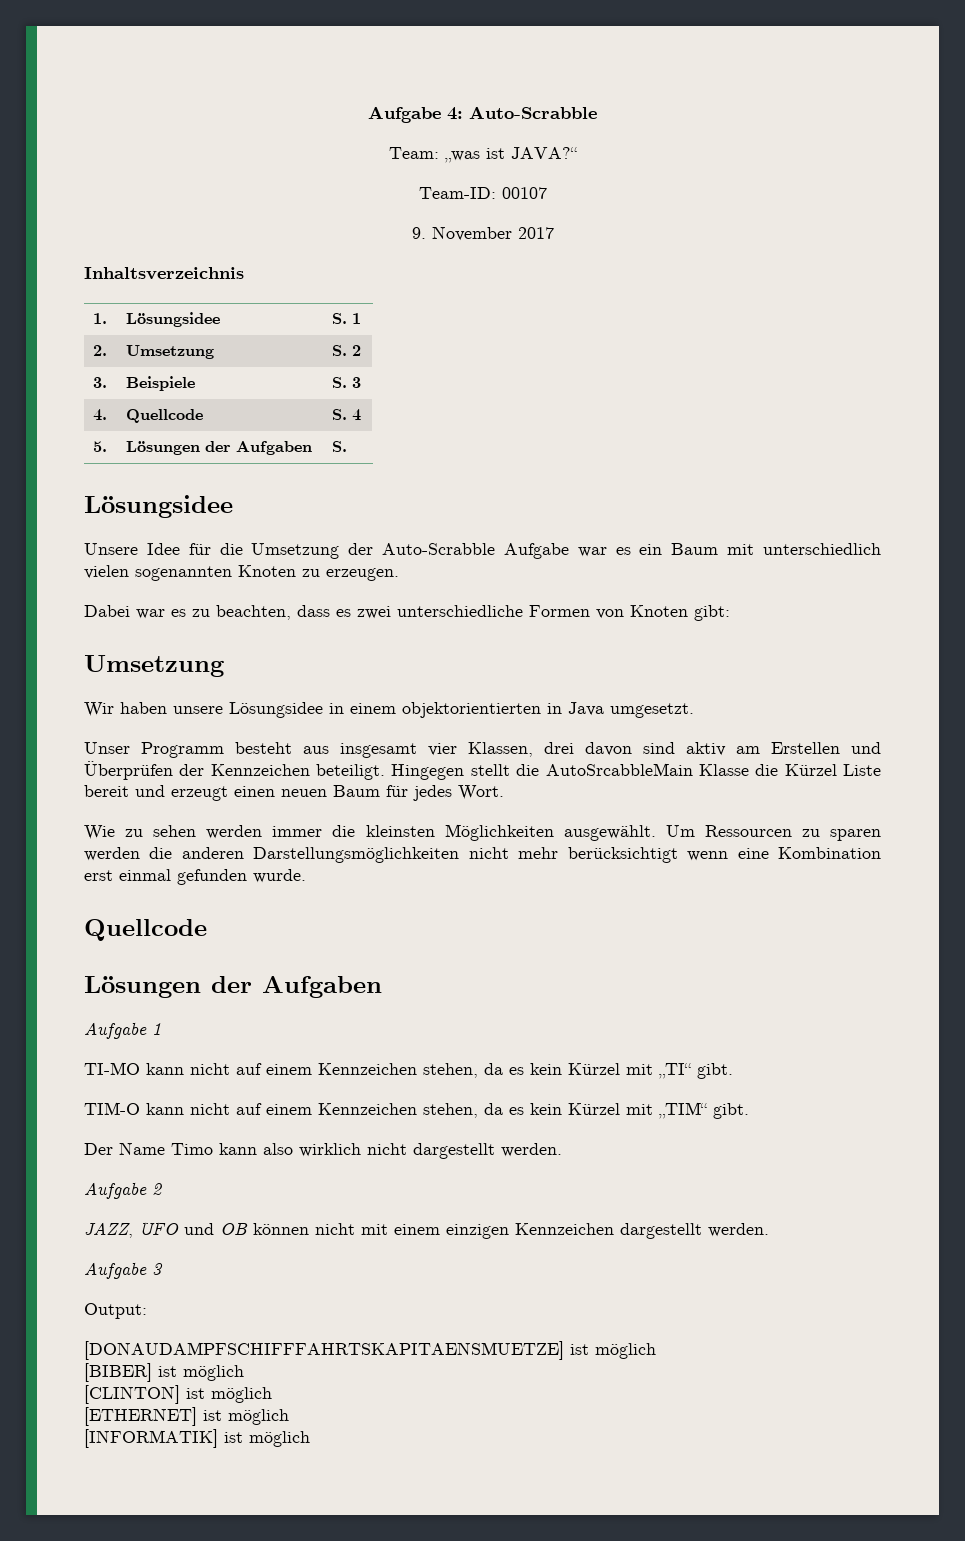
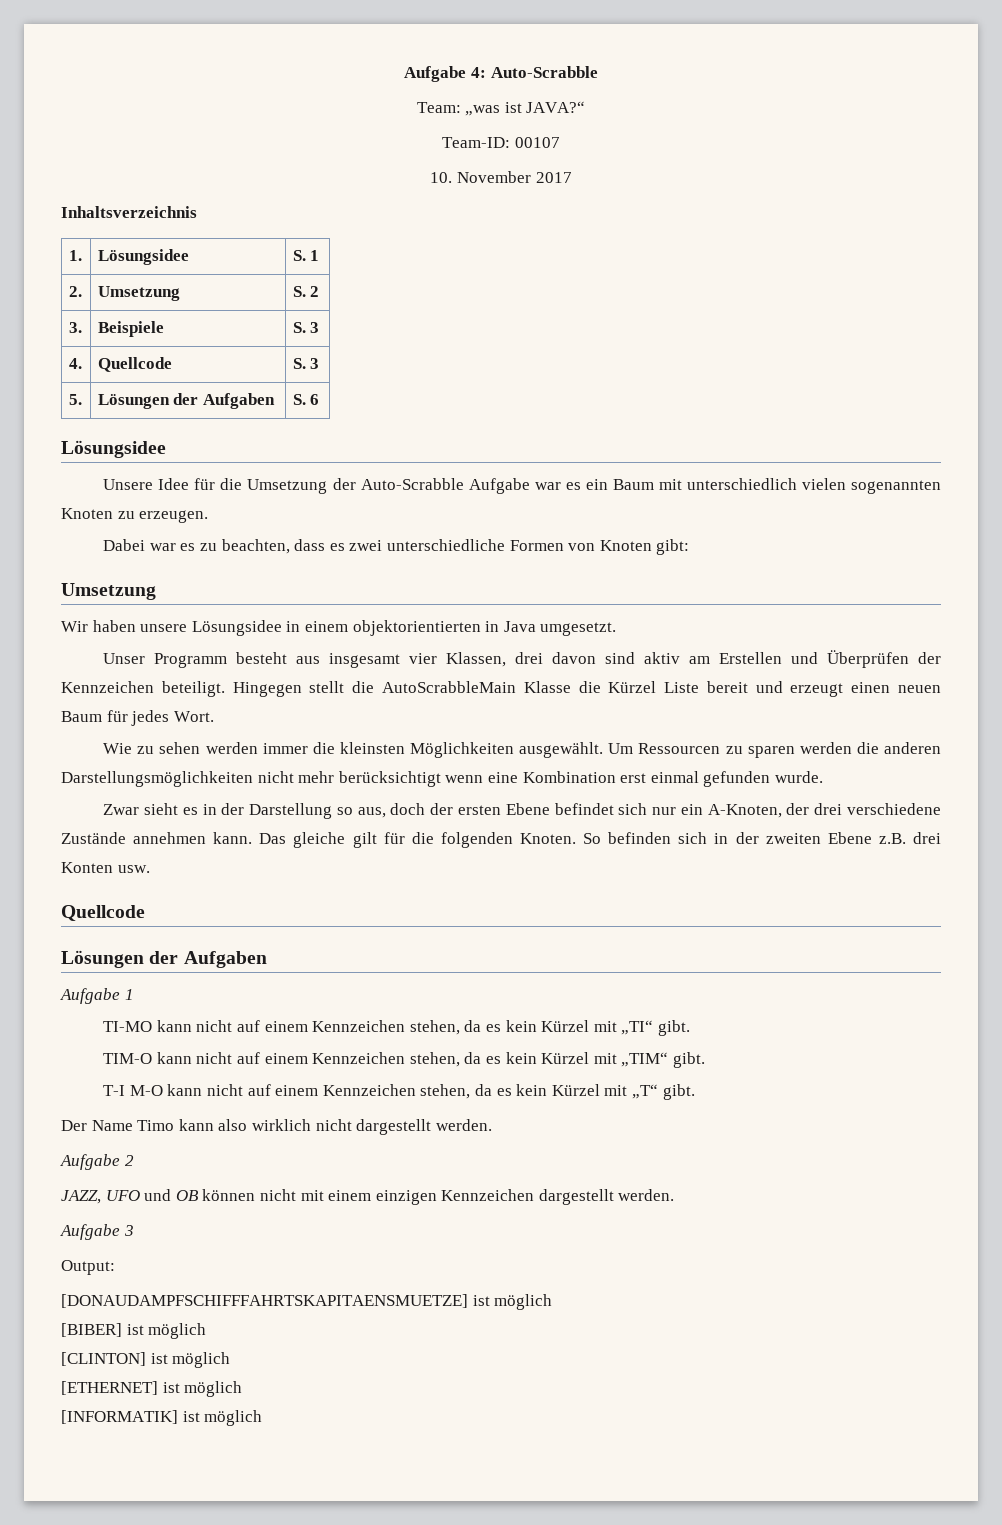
[411,227,426,239] 9. -> [430,172,453,183] 10.
[352,409,362,421] 4 -> [310,358,320,369] 3
(348, 446) none -> [310,394,320,405] 6
[545,763,693,776] AutoSrcabbleMain -> [381,681,516,693] AutoScrabbleMain
(306, 876) none -> [103,803,942,819] [61,832,941,848] [61,862,150,873] // Zwar sieht es in der Darstellung so aus, doch der ersten Ebene befindet sich nur ein A-Knoten, der drei verschiedene Zustände annehmen kann. Das gleiche gilt für die folgenden Knoten. So befinden sich in der zweiten Ebene z.B. drei Konten usw.
(749, 1111) none -> [103,1084,695,1100] // T-I M-O kann nicht auf einem Kennzeichen stehen, da es kein Kürzel mit „T“ gibt.

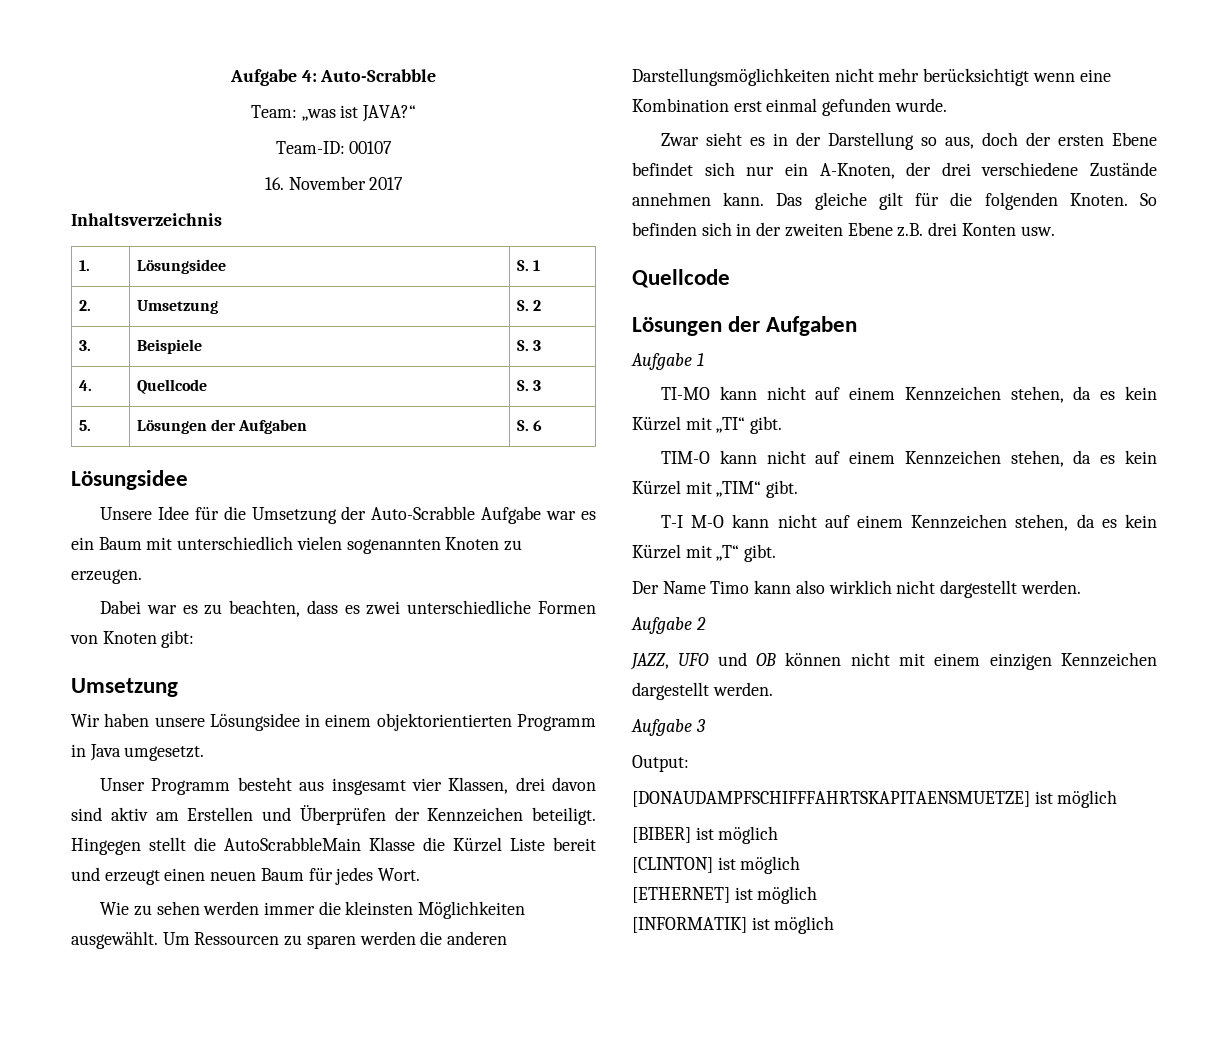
[430,172,453,183] 10. -> [264,177,284,190] 16.
(481, 628) none -> [517,714,596,731] Programm

